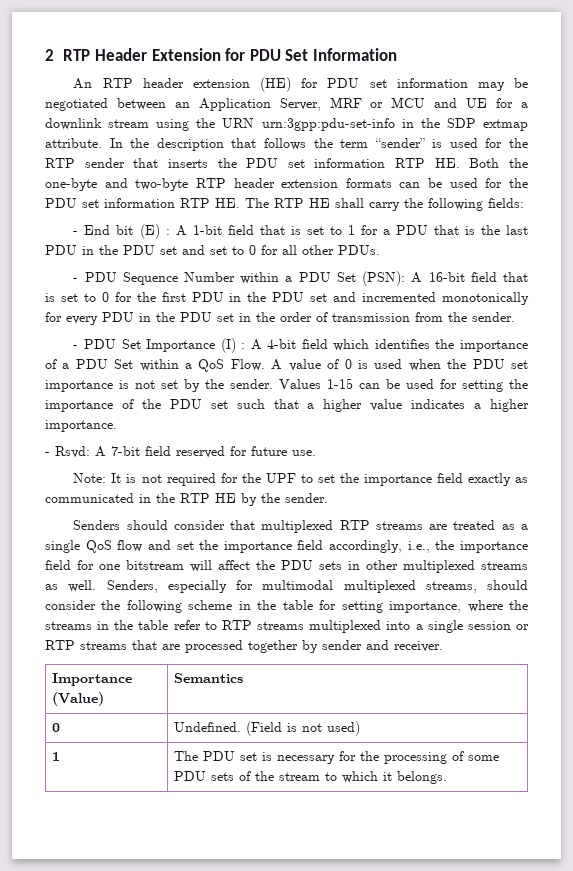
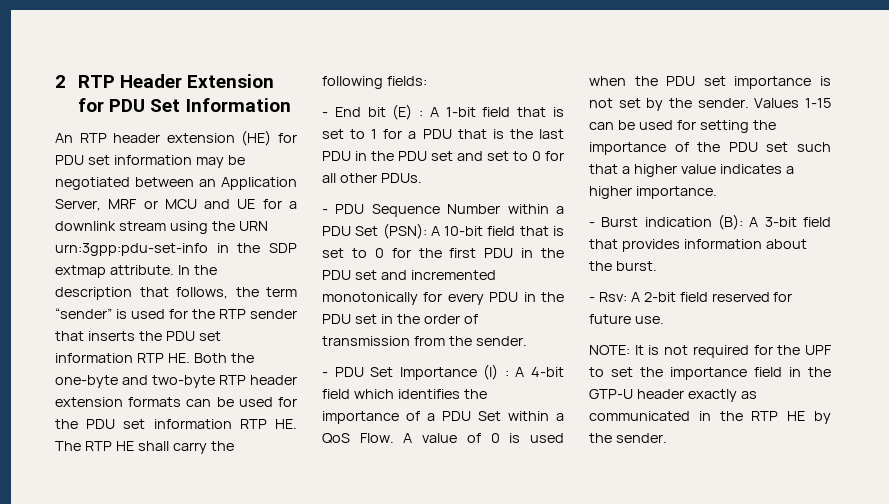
[263,138,306,150] follows -> [176,287,228,299] follows,
[428,272,465,282] 16-bit -> [444,226,484,236] 10-bit
[55,446,140,458] Rsvd: A 7-bit -> [601,214,831,230] [589,239,807,252] [589,261,657,271] [589,292,676,302] Burst indication (B): A 3-bit field that provides information about the burst. // - Rsv: A 2-bit
[73,473,107,483] Note: -> [589,345,630,355] NOTE:
(463, 478) none -> [789,367,831,377] [589,389,684,399] in the GTP-U header
[73,520,529,533] [45,540,528,553] [45,560,528,573] [45,580,528,593] [45,600,528,613] [45,620,529,633] [45,640,443,653] [52,673,133,686] [52,692,105,706] [174,673,244,683] [52,723,61,732] [174,721,361,736] [52,752,61,761] [174,751,500,764] [174,771,448,784] // Senders should consider that multiplexed RTP streams are treated as a single QoS flow and set the importance field accordingly, i.e., the importance field for one bitstream will affect the PDU sets in other multiplexed streams as well. Senders, especially for multimodal multiplexed streams, should consider the following scheme in the table for setting importance, where the streams in the table refer to RTP streams multiplexed into a single session or RTP streams that are processed together by sender and receiver. // Importance (Value) | Semantics // 0 | Undefined. (Field is not used) // 1 | The PDU set is necessary for the processing of some PDU sets of the stream to which it belongs. -> (667, 438) none

